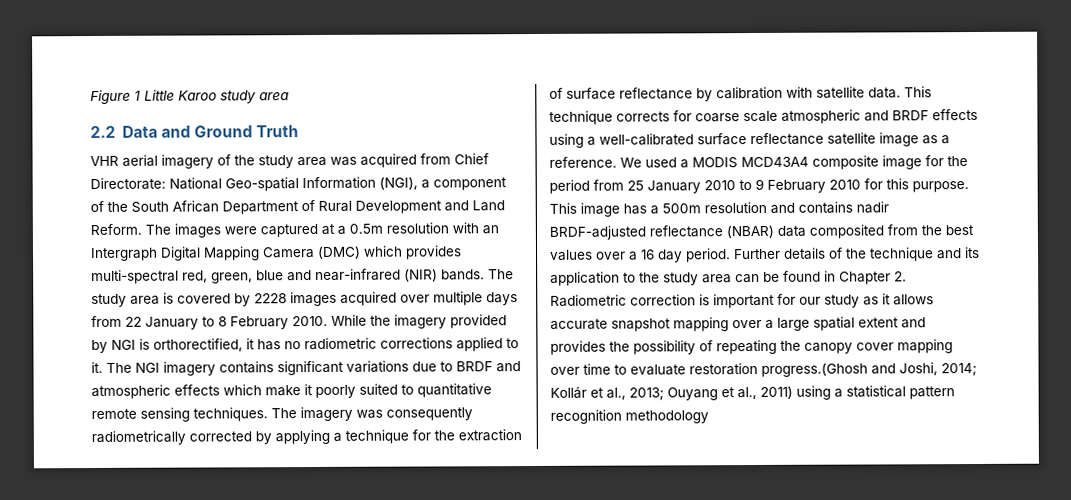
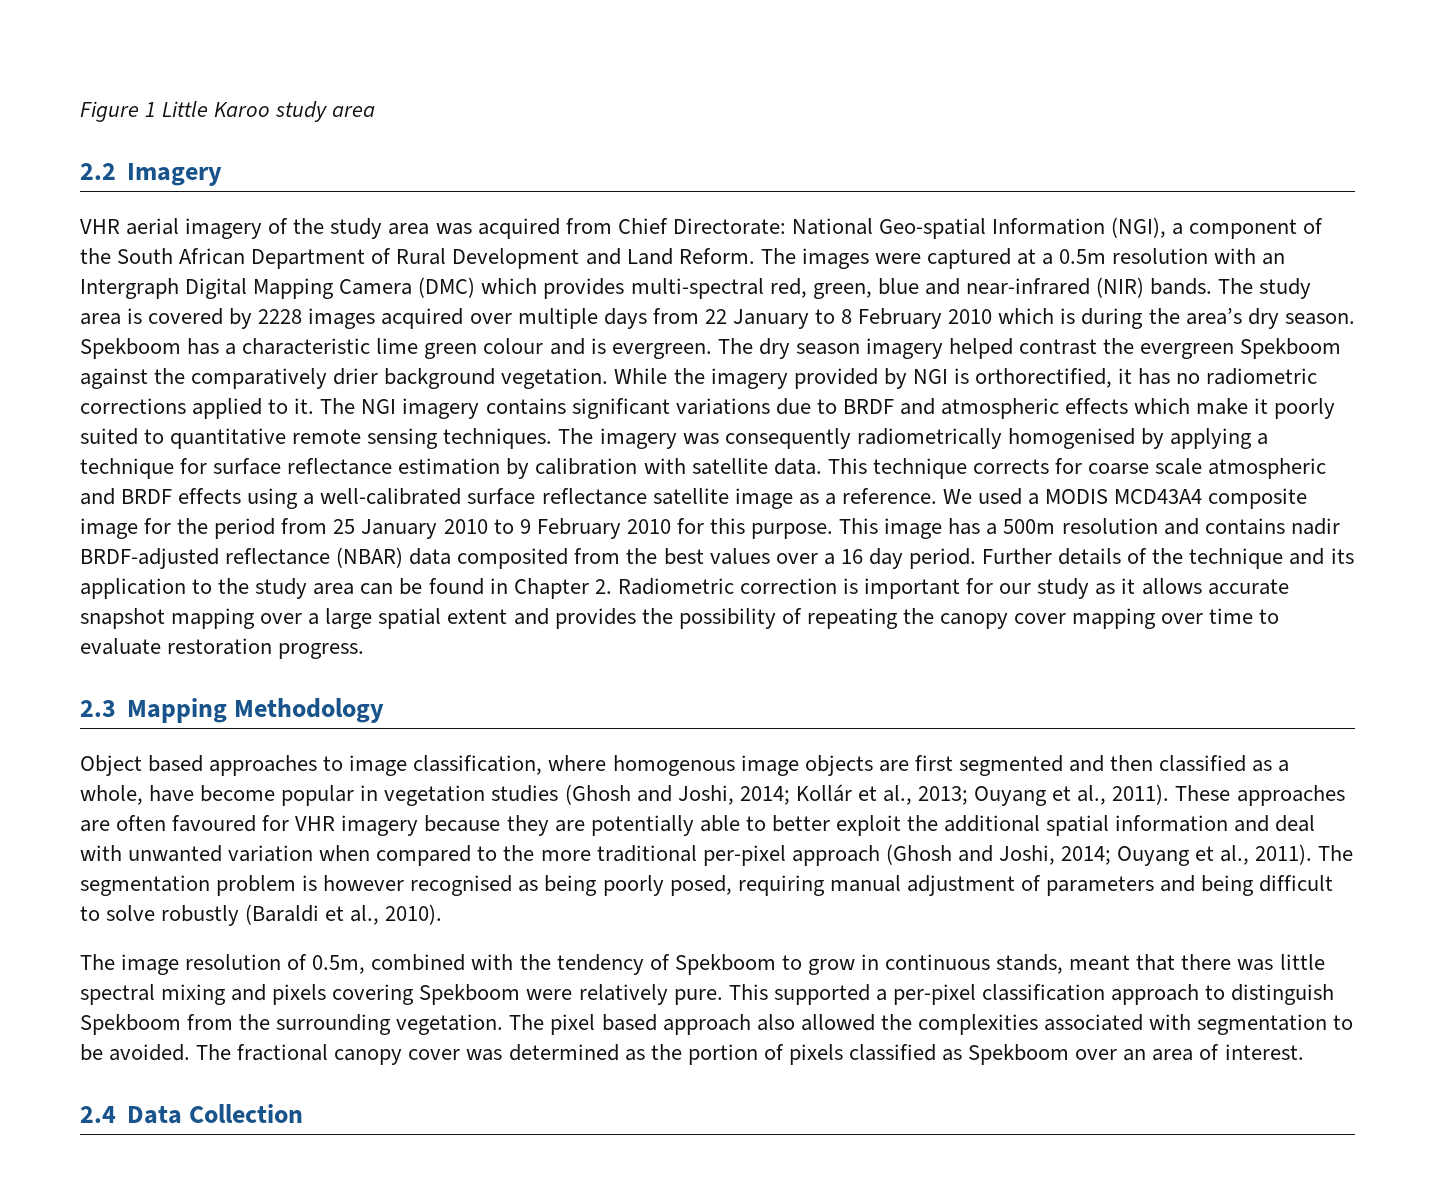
[121,125,300,138] Data and Ground Truth -> [127,163,223,186] Imagery
[292,315,328,327] 2010. -> [948,308,1355,329] [80,338,1342,359] [80,368,609,389] 2010 which is during the area’s dry season. Spekboom has a characteristic lime green colour and is evergreen. The dry season imagery helped contrast the evergreen Spekboom against the comparatively drier background vegetation.
[189,431,252,442] corrected -> [1007,428,1135,449] homogenised
[434,429,522,442] [549,87,693,100] the extraction of surface reflectance -> [213,458,501,475] surface reflectance estimation
[761,362,868,377] progress.(Ghosh -> [278,643,365,659] [80,698,385,723] [80,755,1290,776] [80,784,631,806] progress. // 2.3 Mapping Methodology // Object based approaches to image classification, where homogenous image objects are first segmented and then classified as a whole, have become popular in vegetation studies (Ghosh
[760,385,955,400] [550,409,709,424] 2011) using a statistical pattern recognition methodology -> [1112,784,1345,806] [80,815,1316,836] [80,844,1354,866] [80,875,1334,896] [80,904,443,926] [80,954,1325,975] [80,984,1335,1005] [80,1014,1354,1035] [80,1044,1304,1065] [80,1104,304,1124] 2011). These approaches are often favoured for VHR imagery because they are potentially able to better exploit the additional spatial information and deal with unwanted variation when compared to the more traditional per-pixel approach (Ghosh and Joshi, 2014; Ouyang et al., 2011). The segmentation problem is however recognised as being poorly posed, requiring manual adjustment of parameters and being difficult to solve robustly (Baraldi et al., 2010). // The image resolution of 0.5m, combined with the tendency of Spekboom to grow in continuous stands, meant that there was little spectral mixing and pixels covering Spekboom were relatively pure. This supported a per-pixel classification approach to distinguish Spekboom from the surrounding vegetation. The pixel based approach also allowed the complexities associated with segmentation to be avoided. The fractional canopy cover was determined as the portion of pixels classified as Spekboom over an area of interest. // 2.4 Data Collection

